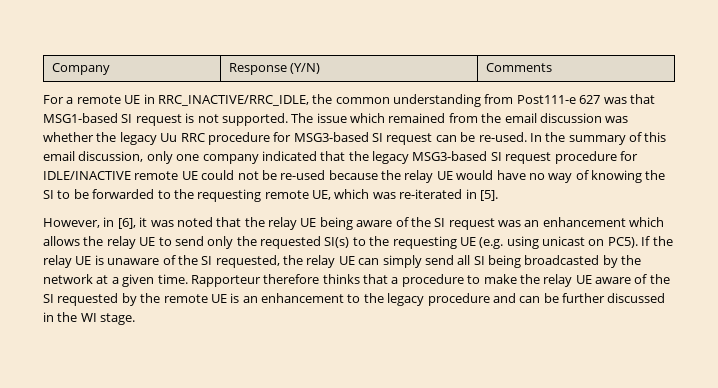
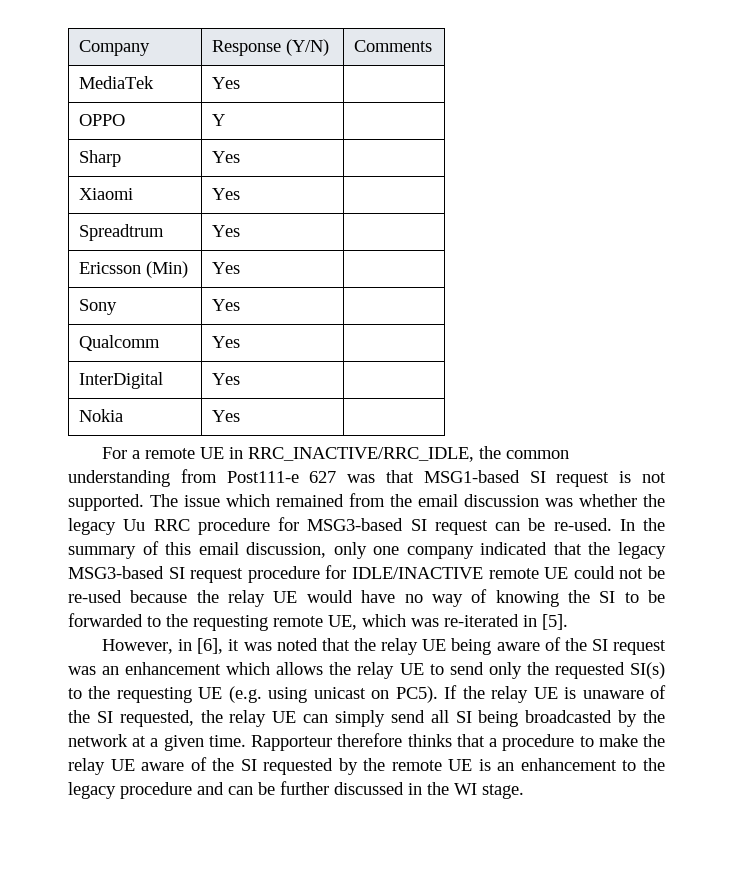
(552, 67) none -> [79,76,155,89] [212,77,241,89] [79,114,126,126] [212,114,226,126] [79,150,122,167] [212,151,241,163] [79,188,134,200] [212,188,241,200] [79,224,165,241] [212,225,241,237] [79,261,189,278] [212,262,241,274] [79,299,118,315] [212,299,241,311] [79,335,161,351] [212,336,241,348] [79,372,164,389] [212,373,241,385] [79,409,124,422] [212,410,241,422] // MediaTek | Yes | // OPPO | Y | // Sharp | Yes | // Xiaomi | Yes | // Spreadtrum | Yes | // Ericsson (Min) | Yes | // Sony | Yes | // Qualcomm | Yes | // InterDigital | Yes | // Nokia | Yes |

